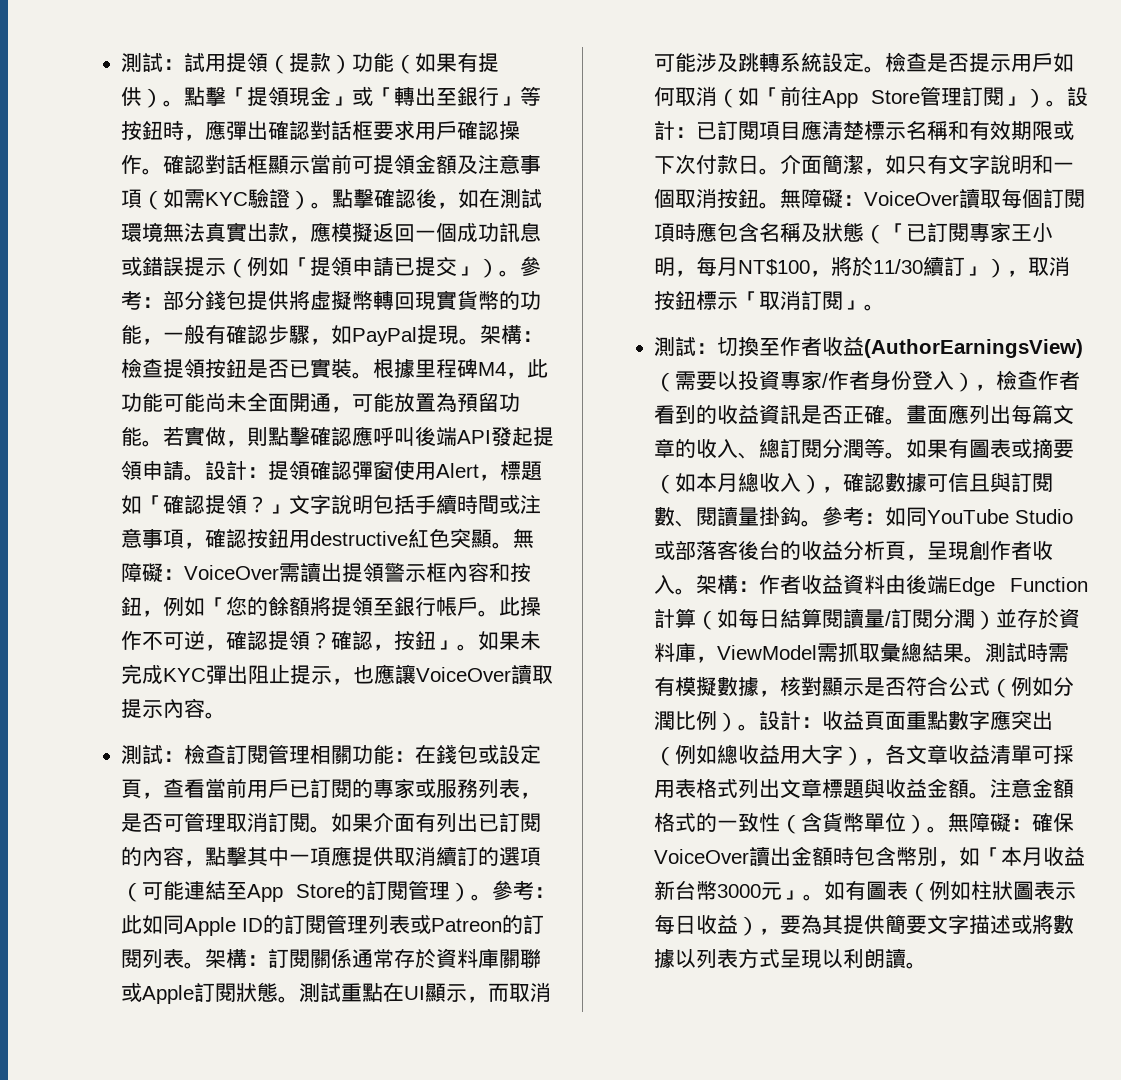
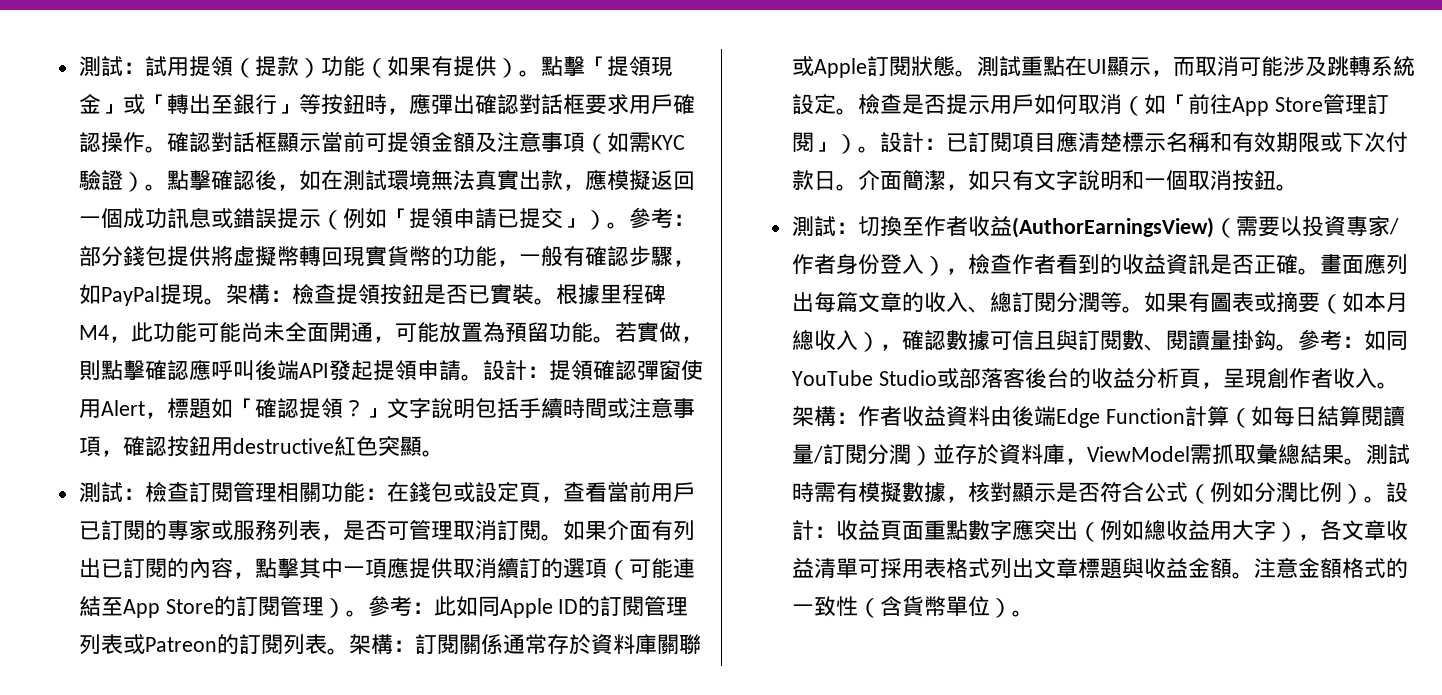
[513,528,535,548] [121,562,532,583] [121,596,542,617] [121,631,542,651] [121,664,554,685] [121,698,227,719] 無障礙：VoiceOver需讀出提領警示框內容和按鈕，例如「您的餘額將提領至銀行帳戶。此操作不可逆，確認提領？確認，按鈕」。如果未完成KYC彈出阻止提示，也應讓VoiceOver讀取提示內容。 -> (444, 453) none
[780,188,1086,209] [654,222,1054,244] [654,256,1071,278] [654,290,886,311] 無障礙：VoiceOver讀取每個訂閱項時應包含名稱及狀態（「已訂閱專家王小明，每月NT$100，將於11/30續訂」），取消按鈕標示「取消訂閱」。 -> (1298, 187) none
[948,812,1075,832] [654,846,1086,867] [654,880,1077,902] [654,914,1075,936] [654,948,928,969] 無障礙：確保VoiceOver讀出金額時包含幣別，如「本月收益新台幣3000元」。如有圖表（例如柱狀圖表示每日收益），要為其提供簡要文字描述或將數據以列表方式呈現以利朗讀。 -> (1034, 613) none

